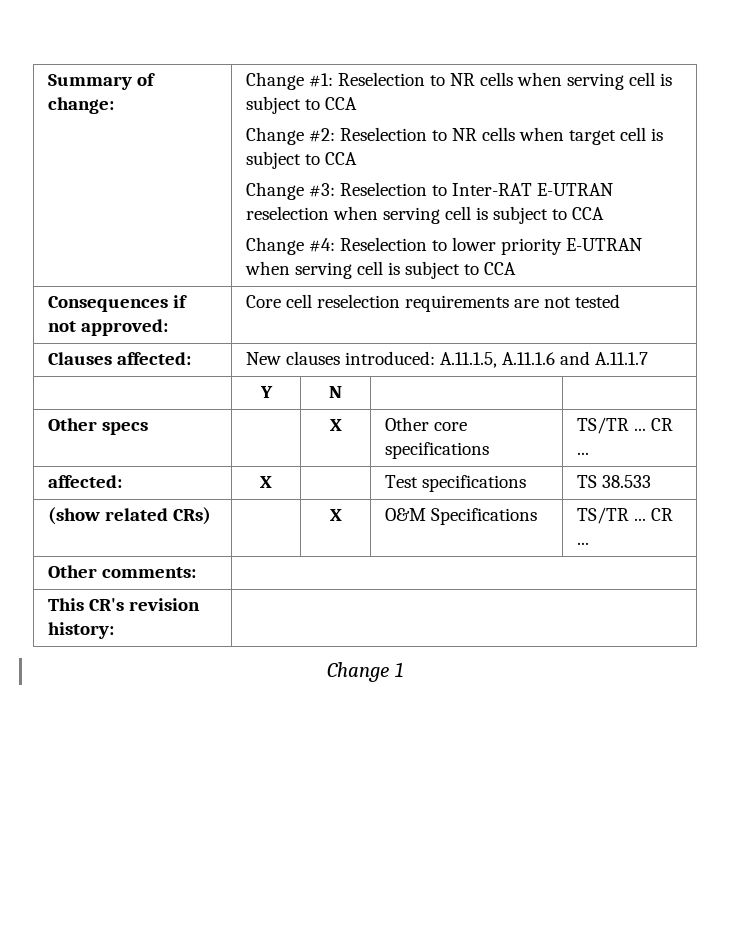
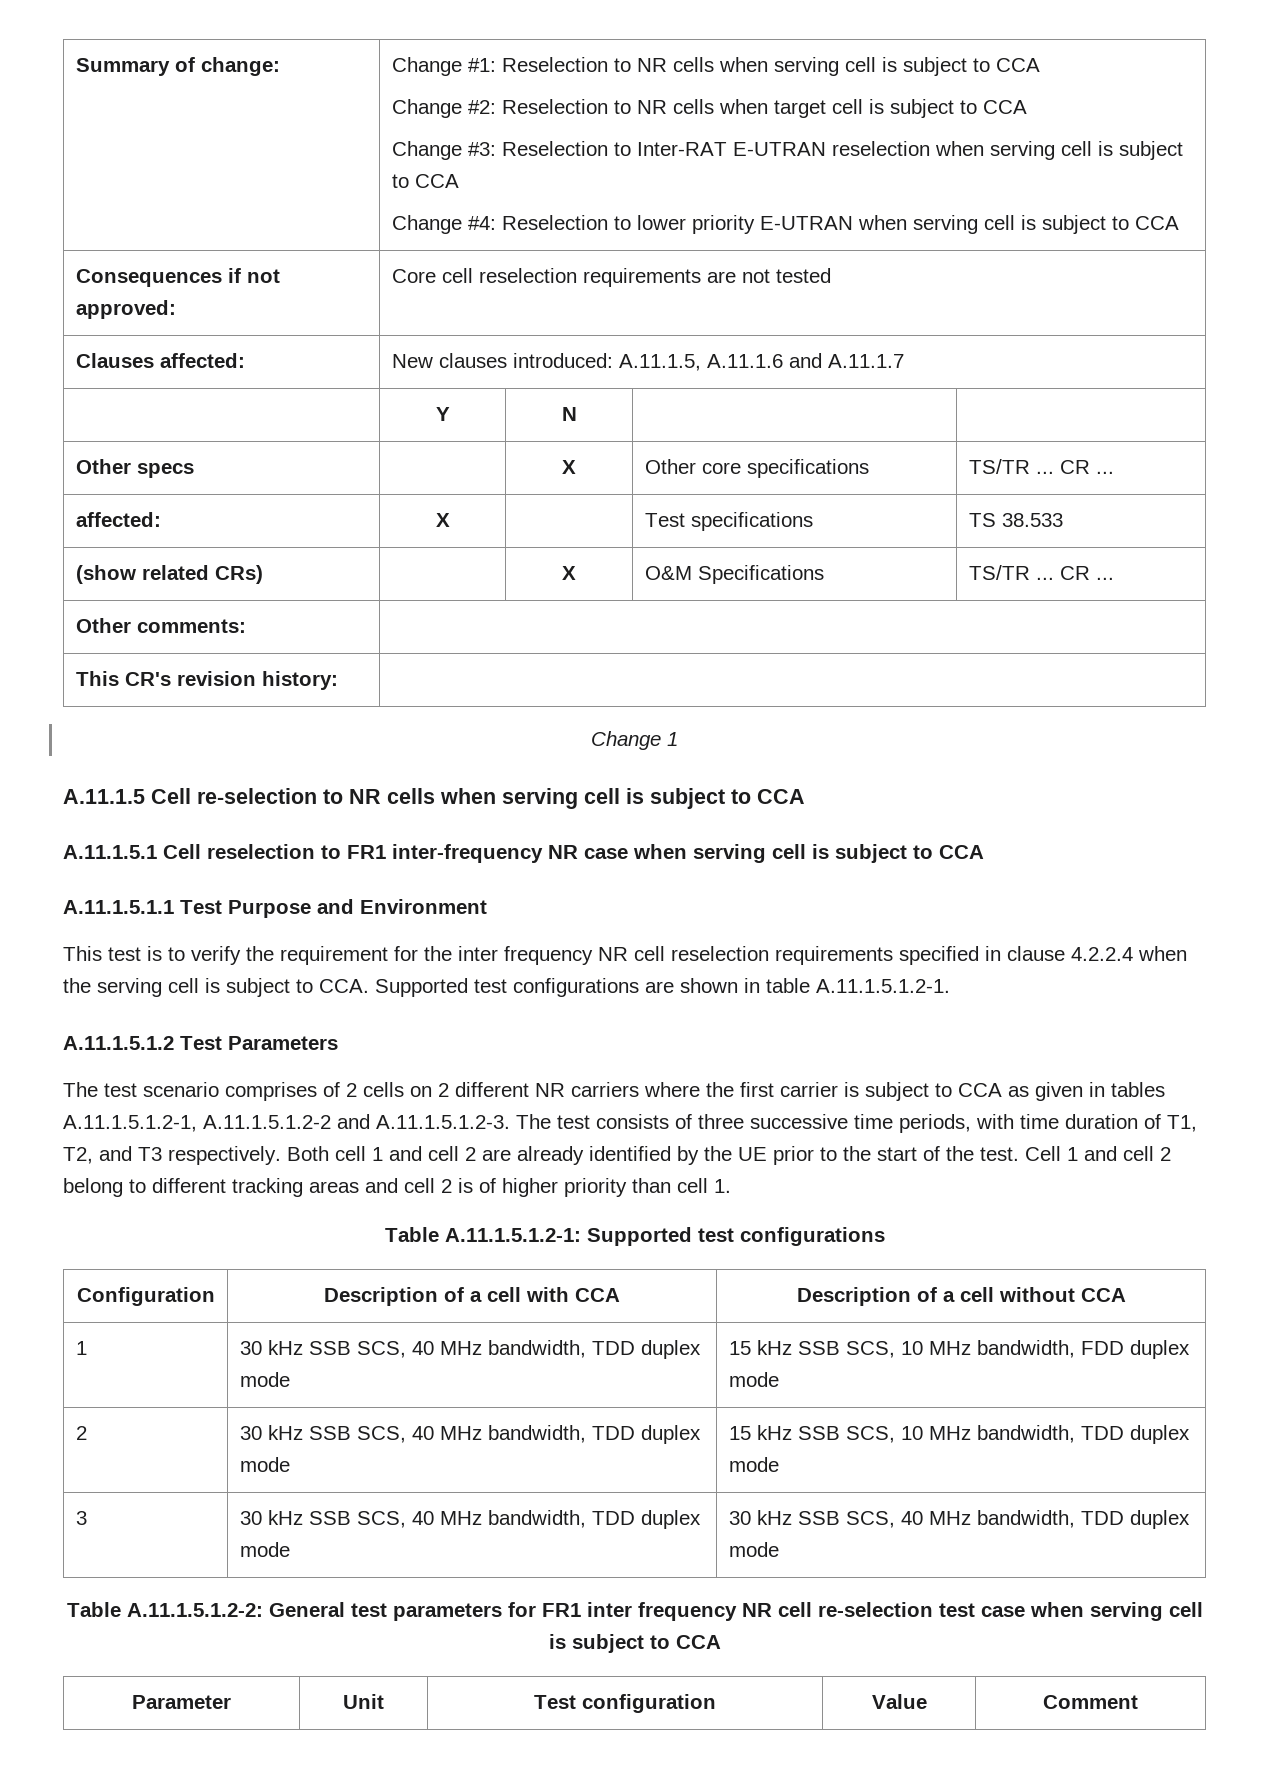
(403, 669) none -> [63,788,805,809] [63,844,984,863] [63,899,487,918] [63,946,1187,965] [63,978,950,997] [63,1036,338,1050] [63,1082,1165,1101] [63,1114,1197,1133] [63,1146,1171,1165] [63,1178,731,1197] [384,1227,885,1246] [76,1287,215,1306] [324,1287,620,1306] [796,1287,1126,1306] [75,1341,87,1355] [239,1340,701,1359] [239,1372,290,1387] [728,1340,1190,1359] [728,1372,779,1387] [75,1426,87,1440] [239,1425,701,1444] [239,1457,290,1472] [728,1425,1190,1444] [728,1457,779,1472] [75,1511,87,1525] [239,1510,701,1529] [239,1542,290,1557] [728,1510,1190,1529] [728,1542,779,1557] [66,1602,1203,1621] [548,1634,721,1653] [132,1695,231,1709] [343,1694,384,1709] [534,1694,716,1713] [871,1694,927,1709] [1043,1695,1138,1709] // A.11.1.5 Cell re-selection to NR cells when serving cell is subject to CCA // A.11.1.5.1 Cell reselection to FR1 inter-frequency NR case when serving cell is subject to CCA // A.11.1.5.1.1 Test Purpose and Environment // This test is to verify the requirement for the inter frequency NR cell reselection requirements specified in clause 4.2.2.4 when the serving cell is subject to CCA. Supported test configurations are shown in table A.11.1.5.1.2-1. // A.11.1.5.1.2 Test Parameters // The test scenario comprises of 2 cells on 2 different NR carriers where the first carrier is subject to CCA as given in tables A.11.1.5.1.2-1, A.11.1.5.1.2-2 and A.11.1.5.1.2-3. The test consists of three successive time periods, with time duration of T1, T2, and T3 respectively. Both cell 1 and cell 2 are already identified by the UE prior to the start of the test. Cell 1 and cell 2 belong to different tracking areas and cell 2 is of higher priority than cell 1. // Table A.11.1.5.1.2-1: Supported test configurations // Configuration | Description of a cell with CCA | Description of a cell without CCA // 1 | 30 kHz SSB SCS, 40 MHz bandwidth, TDD duplex mode | 15 kHz SSB SCS, 10 MHz bandwidth, FDD duplex mode // 2 | 30 kHz SSB SCS, 40 MHz bandwidth, TDD duplex mode | 15 kHz SSB SCS, 10 MHz bandwidth, TDD duplex mode // 3 | 30 kHz SSB SCS, 40 MHz bandwidth, TDD duplex mode | 30 kHz SSB SCS, 40 MHz bandwidth, TDD duplex mode // Table A.11.1.5.1.2-2: General test parameters for FR1 inter frequency NR cell re-selection test case when serving cell is subject to CCA // Parameter | Unit | Test configuration | Value | Comment

